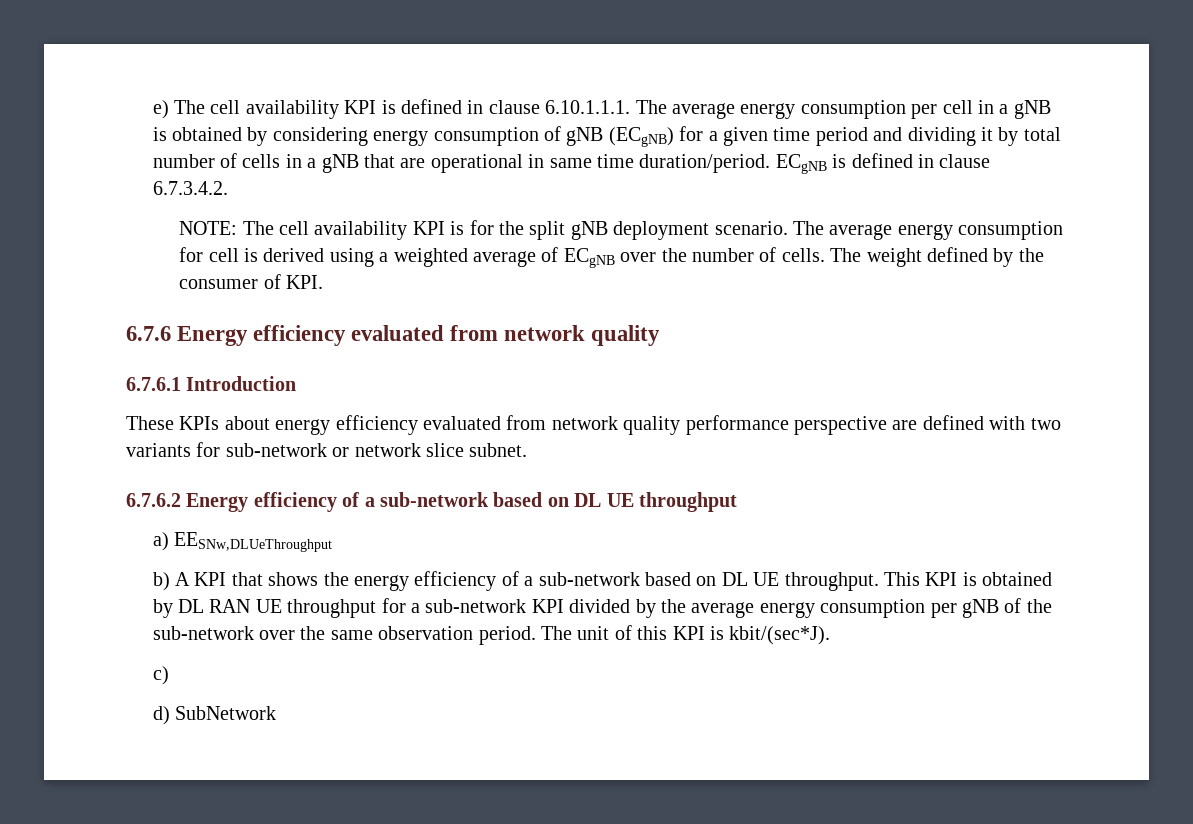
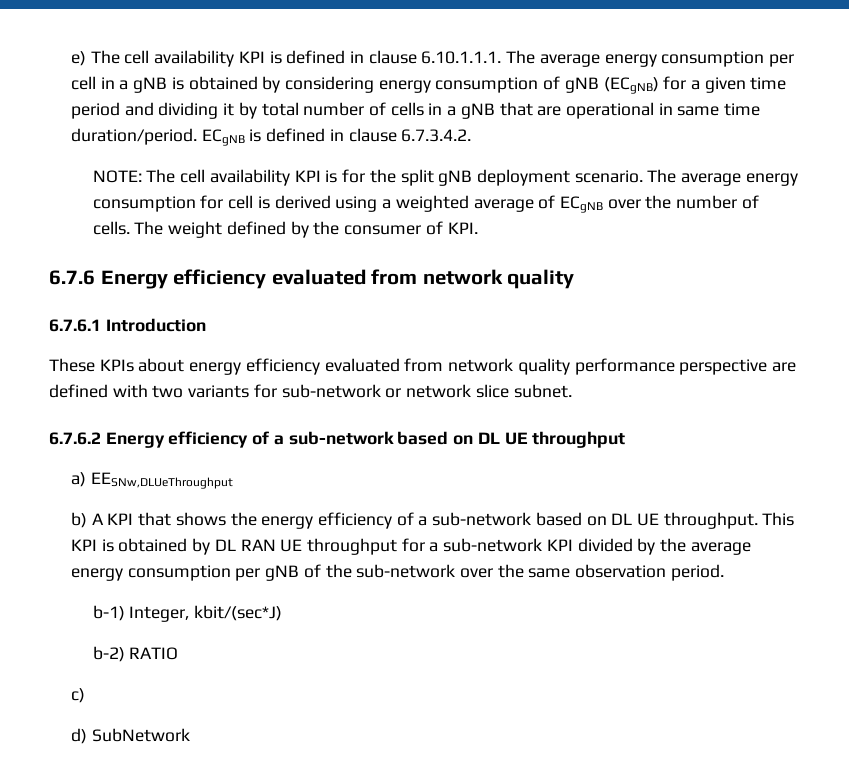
[540,625,831,645] The unit of this KPI is kbit/(sec*J). -> [92,605,283,622] [92,646,179,662] // b-1) Integer, kbit/(sec*J) // b-2) RATIO

